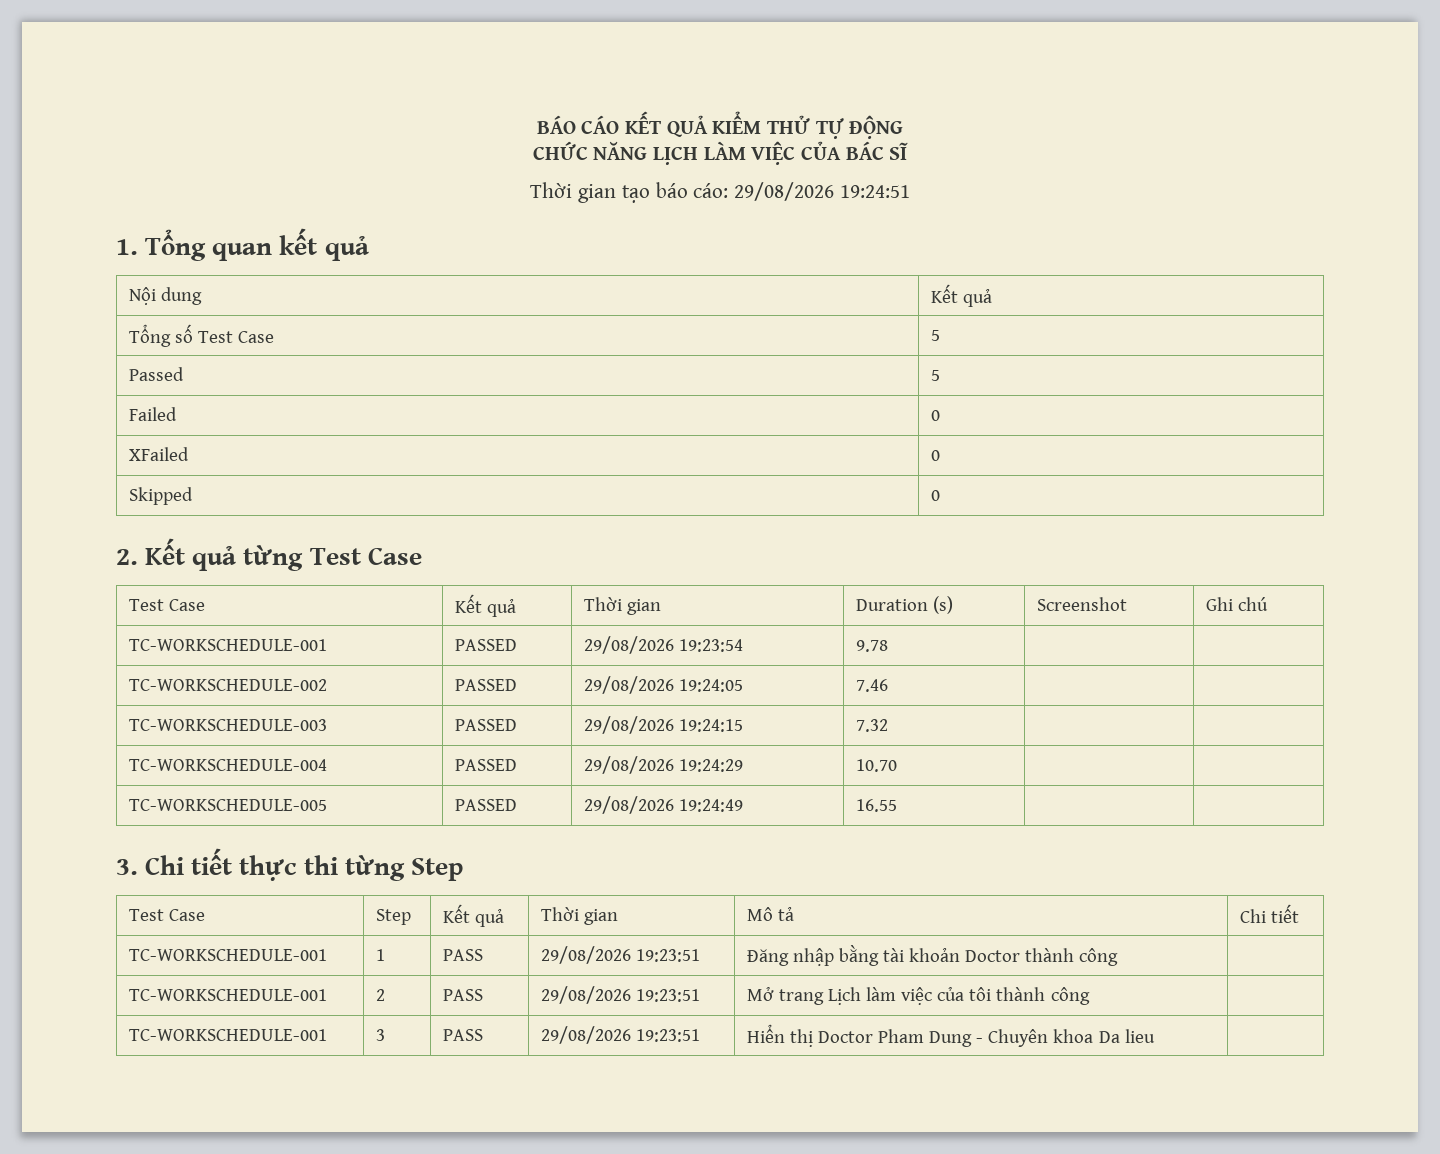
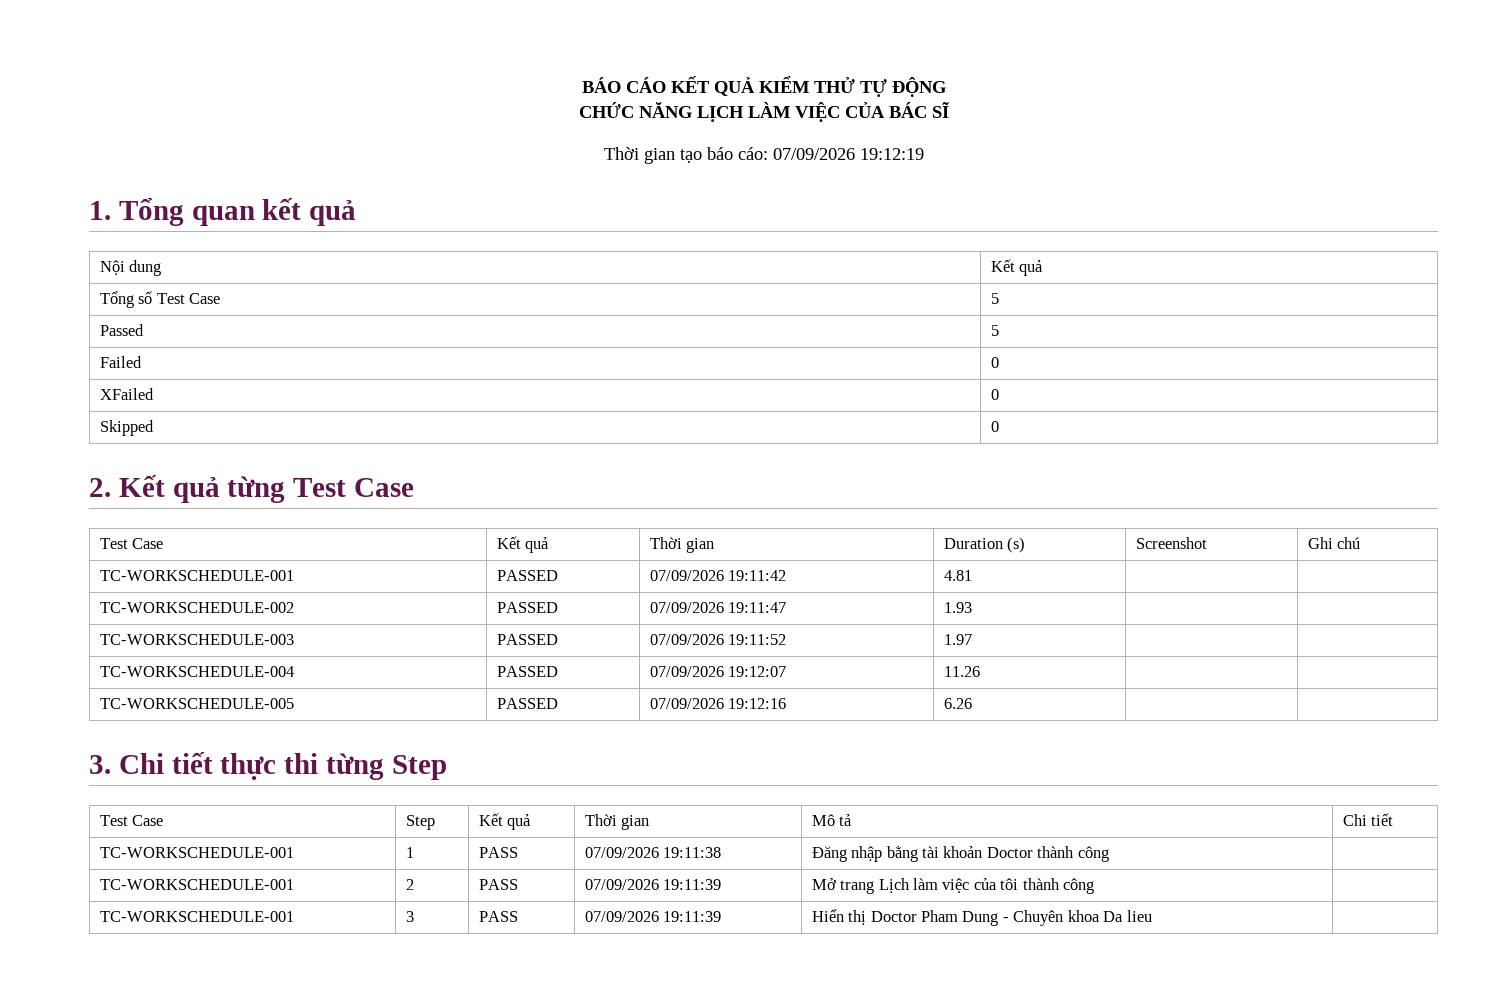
[733,182,910,201] 29/08/2026 19:24:51 -> [772,148,924,160] 07/09/2026 19:12:19
[583,636,743,654] [855,640,888,652] 29/08/2026 19:23:54 | 9.78 -> [649,570,787,581] [943,570,972,581] 07/09/2026 19:11:42 | 4.81
[583,676,743,694] [855,679,888,692] 29/08/2026 19:24:05 | 7.46 -> [649,602,787,613] [943,602,972,613] 07/09/2026 19:11:47 | 1.93
[583,716,743,734] [855,719,888,732] 29/08/2026 19:24:15 | 7.32 -> [649,634,787,645] [943,634,972,645] 07/09/2026 19:11:52 | 1.97
[583,756,743,774] [855,759,897,772] 29/08/2026 19:24:29 | 10.70 -> [649,666,787,677] [943,666,980,677] 07/09/2026 19:12:07 | 11.26
[583,796,743,814] [855,799,897,812] 29/08/2026 19:24:49 | 16.55 -> [649,698,787,709] [943,698,972,709] 07/09/2026 19:12:16 | 6.26
[540,946,700,964] 29/08/2026 19:23:51 -> [584,847,722,858] 07/09/2026 19:11:38
[540,986,700,1004] 29/08/2026 19:23:51 -> [584,879,722,890] 07/09/2026 19:11:39
[540,1026,700,1044] 29/08/2026 19:23:51 -> [584,911,722,922] 07/09/2026 19:11:39

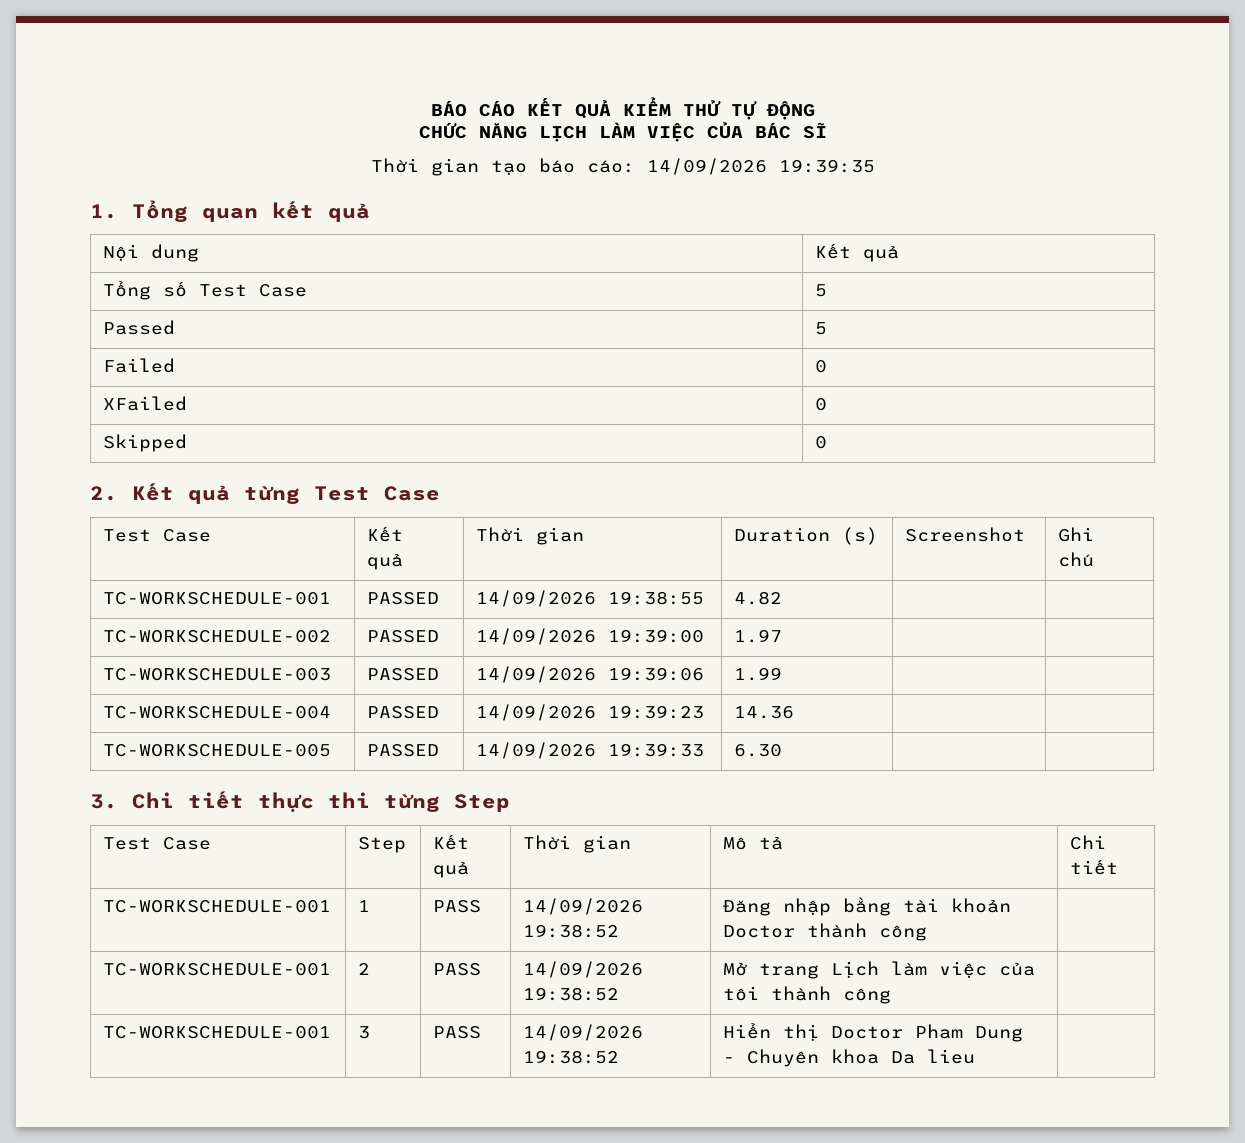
[772,148,924,160] 07/09/2026 19:12:19 -> [646,158,875,175] 14/09/2026 19:39:35
[649,570,787,581] [943,570,972,581] 07/09/2026 19:11:42 | 4.81 -> [476,590,705,607] [734,591,783,605] 14/09/2026 19:38:55 | 4.82
[649,602,787,613] [943,602,972,613] 07/09/2026 19:11:47 | 1.93 -> [476,628,705,645] [734,629,783,643] 14/09/2026 19:39:00 | 1.97
[649,634,787,645] [943,634,972,645] 07/09/2026 19:11:52 | 1.97 -> [476,666,705,683] [734,667,783,681] 14/09/2026 19:39:06 | 1.99
[649,666,787,677] [943,666,980,677] 07/09/2026 19:12:07 | 11.26 -> [476,704,705,721] [734,706,795,719] 14/09/2026 19:39:23 | 14.36
[649,698,787,709] [943,698,972,709] 07/09/2026 19:12:16 | 6.26 -> [476,742,705,759] [734,744,783,757] 14/09/2026 19:39:33 | 6.30
[584,847,722,858] 07/09/2026 19:11:38 -> [523,898,644,915] [523,924,620,938] 14/09/2026 19:38:52
[584,879,722,890] 07/09/2026 19:11:39 -> [523,961,644,978] [523,987,620,1001] 14/09/2026 19:38:52
[584,911,722,922] 07/09/2026 19:11:39 -> [523,1024,644,1041] [523,1050,620,1064] 14/09/2026 19:38:52

